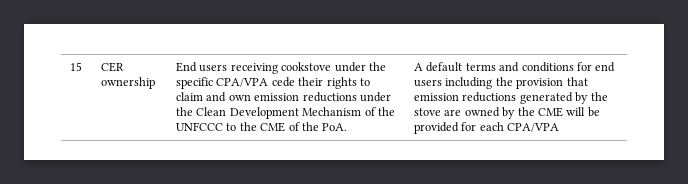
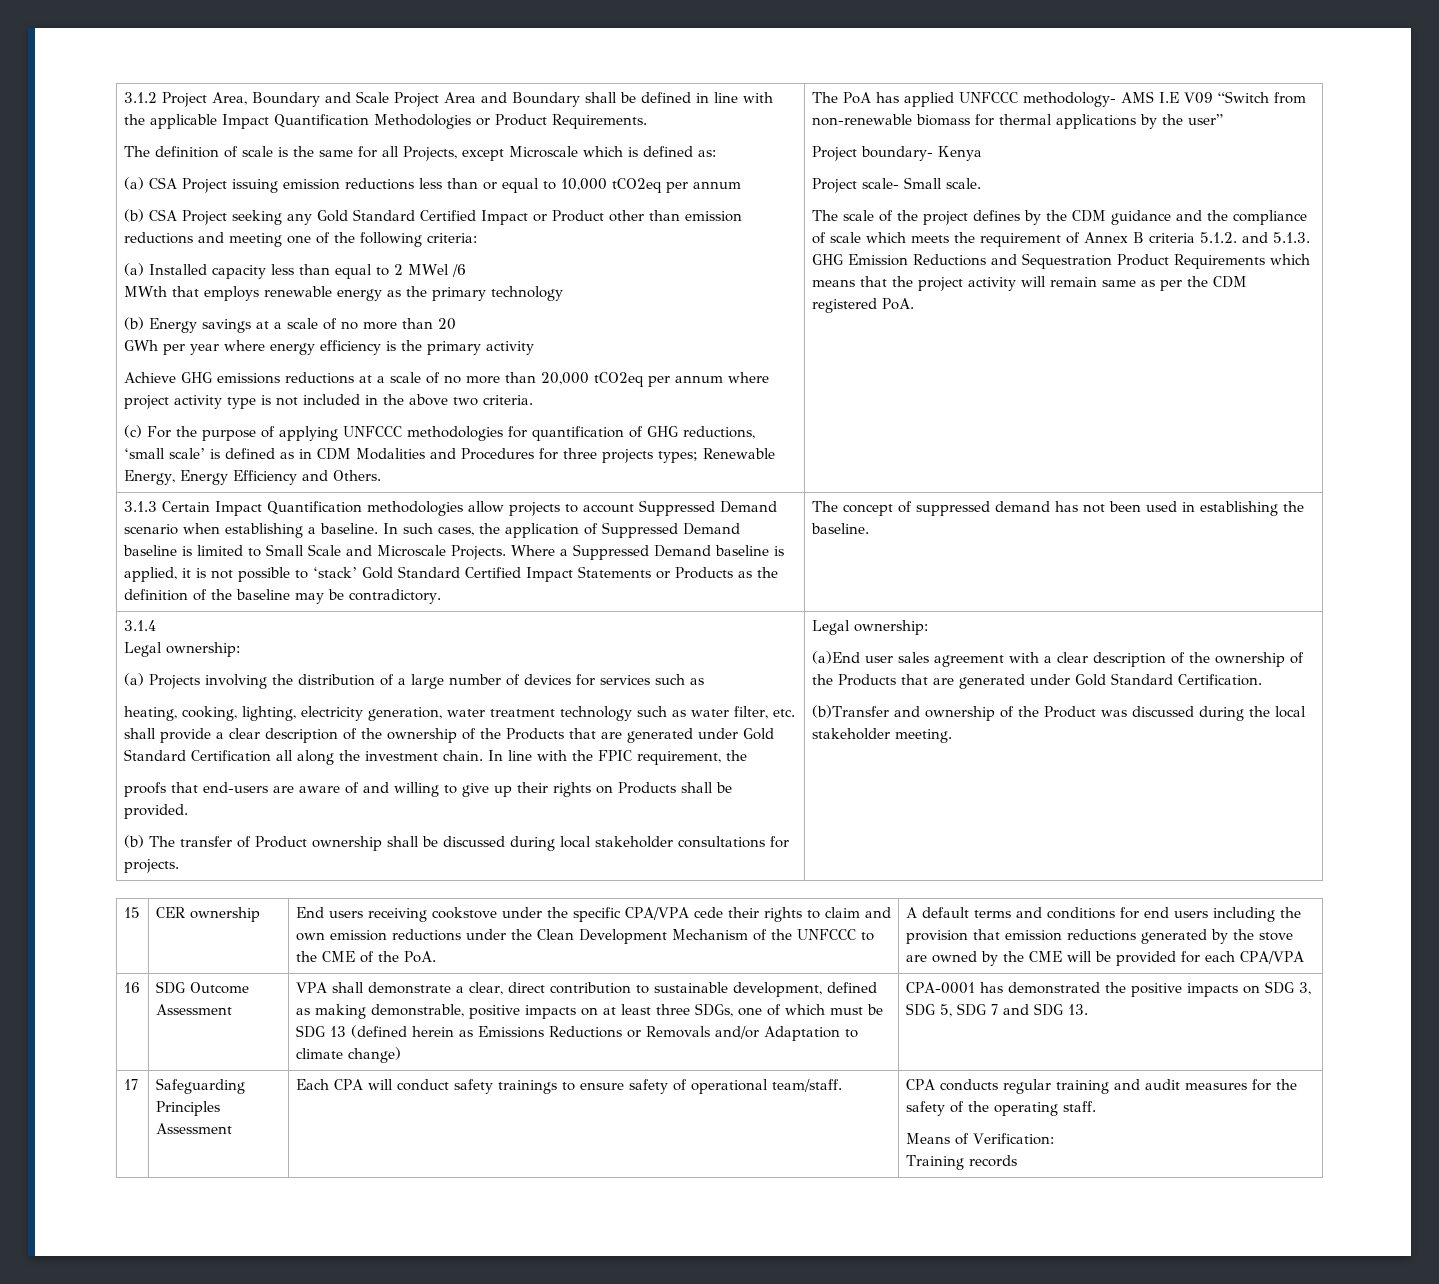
(70, 66) none -> [123,91,773,107] [123,114,647,129] [123,146,716,161] [123,177,741,193] [123,209,742,225] [123,232,477,247] [123,263,466,279] [123,286,563,301] [123,317,456,333] [123,340,534,355] [123,372,769,387] [123,394,533,409] [123,425,755,441] [123,448,775,463] [123,470,381,485] [811,91,1306,107] [811,114,1223,129] [811,146,982,161] [811,177,981,193] [811,210,1307,225] [811,232,1310,247] [811,253,1310,269] [811,276,1247,291] [811,298,914,313] [123,500,777,516] [123,522,740,538] [122,544,784,560] [123,566,778,582] [123,589,441,604] [811,501,1304,516] [810,523,869,534] [123,620,156,631] [123,642,240,657] [123,673,704,689] [123,706,795,721] [123,728,774,743] [123,749,747,765] [123,782,732,797] [123,804,188,819] [123,835,789,851] [123,859,179,873] [811,620,928,635] [811,651,1304,667] [811,673,1262,689] [811,705,1306,721] [811,728,952,743] 3.1.2 Project Area, Boundary and Scale Project Area and Boundary shall be defined in line with the applicable Impact Quantification Methodologies or Product Requirements. // The definition of scale is the same for all Projects, except Microscale which is defined as: // (a) CSA Project issuing emission reductions less than or equal to 10,000 tCO2eq per annum // (b) CSA Project seeking any Gold Standard Certified Impact or Product other than emission reductions and meeting one of the following criteria: // (a) Installed capacity less than equal to 2 MWel /6 // MWth that employs renewable energy as the primary technology // (b) Energy savings at a scale of no more than 20 // GWh per year where energy efficiency is the primary activity // Achieve GHG emissions reductions at a scale of no more than 20,000 tCO2eq per annum where project activity type is not included in the above two criteria. // (c) For the purpose of applying UNFCCC methodologies for quantification of GHG reductions, ‘small scale’ is defined as in CDM Modalities and Procedures for three projects types; Renewable Energy, Energy Efficiency and Others. | The PoA has applied UNFCCC methodology- AMS I.E V09 “Switch from non-renewable biomass for thermal applications by the user” // Project boundary- Kenya // Project scale- Small scale. // The scale of the project defines by the CDM guidance and the compliance of scale which meets the requirement of Annex B criteria 5.1.2. and 5.1.3. GHG Emission Reductions and Sequestration Product Requirements which means that the project activity will remain same as per the CDM registered PoA. // 3.1.3 Certain Impact Quantification methodologies allow projects to account Suppressed Demand scenario when establishing a baseline. In such cases, the application of Suppressed Demand baseline is limited to Small Scale and Microscale Projects. Where a Suppressed Demand baseline is applied, it is not possible to ‘stack’ Gold Standard Certified Impact Statements or Products as the definition of the baseline may be contradictory. | The concept of suppressed demand has not been used in establishing the baseline. // 3.1.4 // Legal ownership: // (a) Projects involving the distribution of a large number of devices for services such as // heating, cooking, lighting, electricity generation, water treatment technology such as water filter, etc. shall provide a clear description of the ownership of the Products that are generated under Gold Standard Certification all along the investment chain. In line with the FPIC requirement, the // proofs that end-users are aware of and willing to give up their rights on Products shall be provided. // (b) The transfer of Product ownership shall be discussed during local stakeholder consultations for projects. | Legal ownership: // (a)End user sales agreement with a clear description of the ownership of the Products that are generated under Gold Standard Certification. // (b)Transfer and ownership of the Product was discussed during the local stakeholder meeting. //
(560, 127) none -> [123,982,140,993] [155,981,249,994] [155,1004,232,1015] [295,982,877,997] [295,1003,883,1019] [295,1025,858,1041] [295,1047,401,1063] [905,981,1311,997] [905,1003,1088,1017] [123,1079,138,1090] [155,1078,245,1094] [155,1101,220,1116] [155,1123,232,1134] [295,1079,842,1094] [905,1079,1297,1094] [905,1101,1096,1116] [905,1133,1054,1145] [905,1155,1017,1170] // 16 | SDG Outcome Assessment | VPA shall demonstrate a clear, direct contribution to sustainable development, defined as making demonstrable, positive impacts on at least three SDGs, one of which must be SDG 13 (defined herein as Emissions Reductions or Removals and/or Adaptation to climate change) | CPA-0001 has demonstrated the positive impacts on SDG 3, SDG 5, SDG 7 and SDG 13. // 17 | Safeguarding Principles Assessment | Each CPA will conduct safety trainings to ensure safety of operational team/staff. | CPA conducts regular training and audit measures for the safety of the operating staff. // Means of Verification: // Training records

